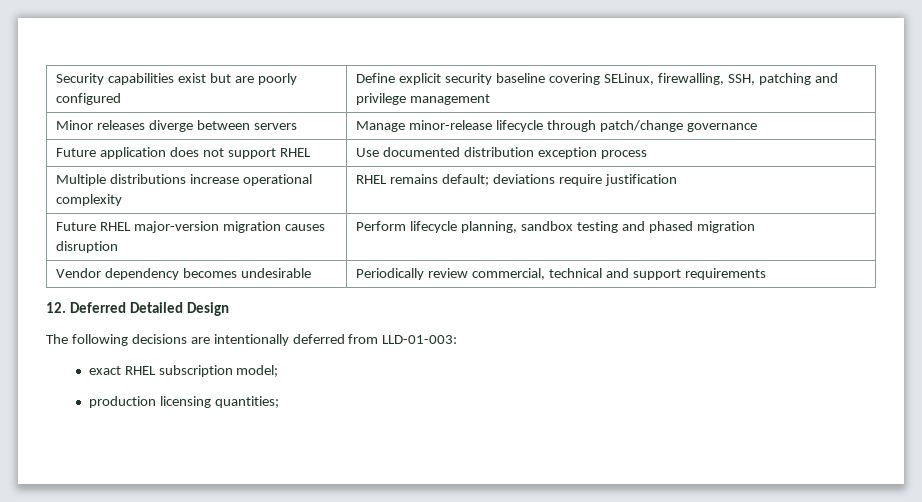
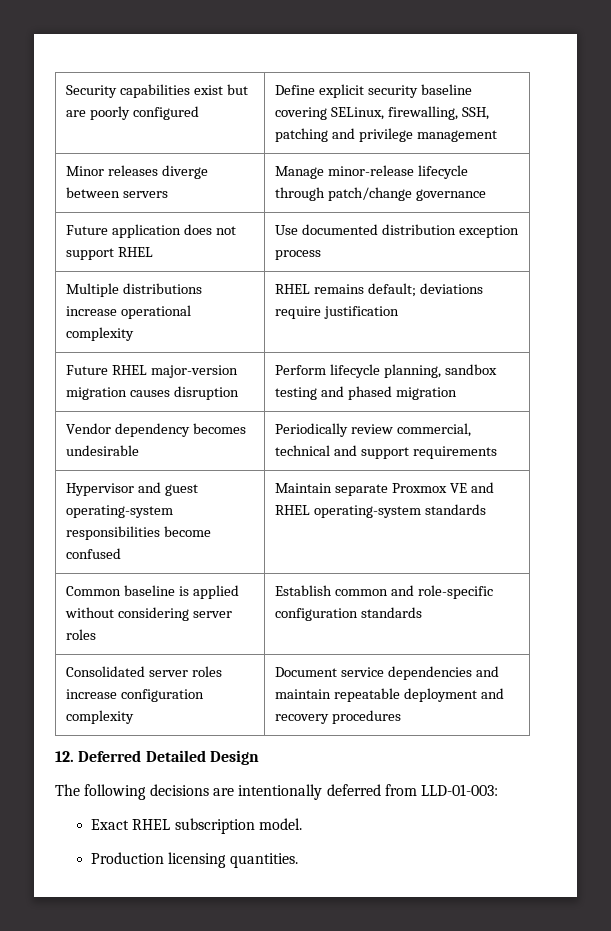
(766, 274) none -> [65,482,198,496] [65,505,173,518] [65,526,211,540] [65,548,121,559] [274,482,494,496] [274,504,486,518] [65,585,239,599] [64,607,232,621] [65,629,96,640] [274,585,493,599] [274,607,422,621] [65,666,222,677] [65,689,204,702] [65,710,134,724] [274,666,499,680] [274,688,504,702] [274,710,401,724] // Hypervisor and guest operating-system responsibilities become confused | Maintain separate Proxmox VE and RHEL operating-system standards // Common baseline is applied without considering server roles | Establish common and role-specific configuration standards // Consolidated server roles increase configuration complexity | Document service dependencies and maintain repeatable deployment and recovery procedures
[88,366,121,375] exact -> [91,819,130,830] Exact
[236,365,279,377] [88,396,279,408] model; // production licensing quantities; -> [259,818,303,830] [91,852,298,868] model. // Production licensing quantities.

